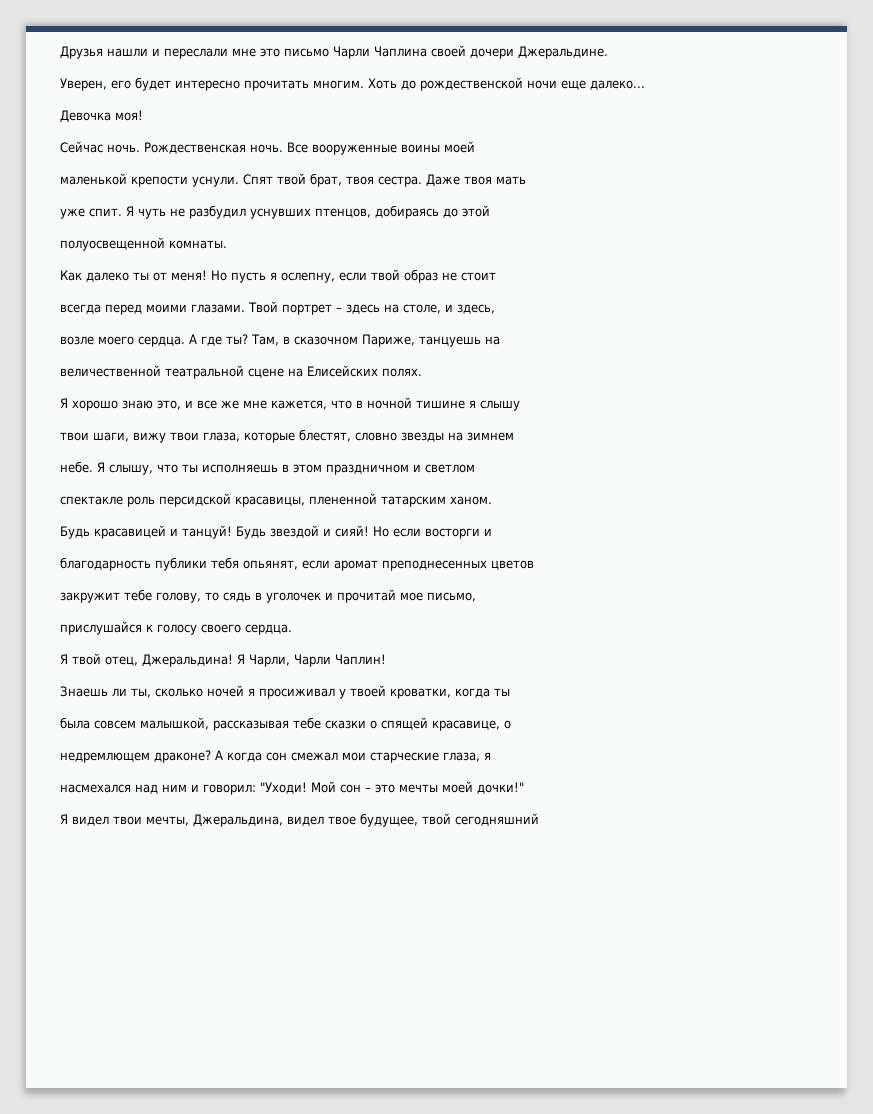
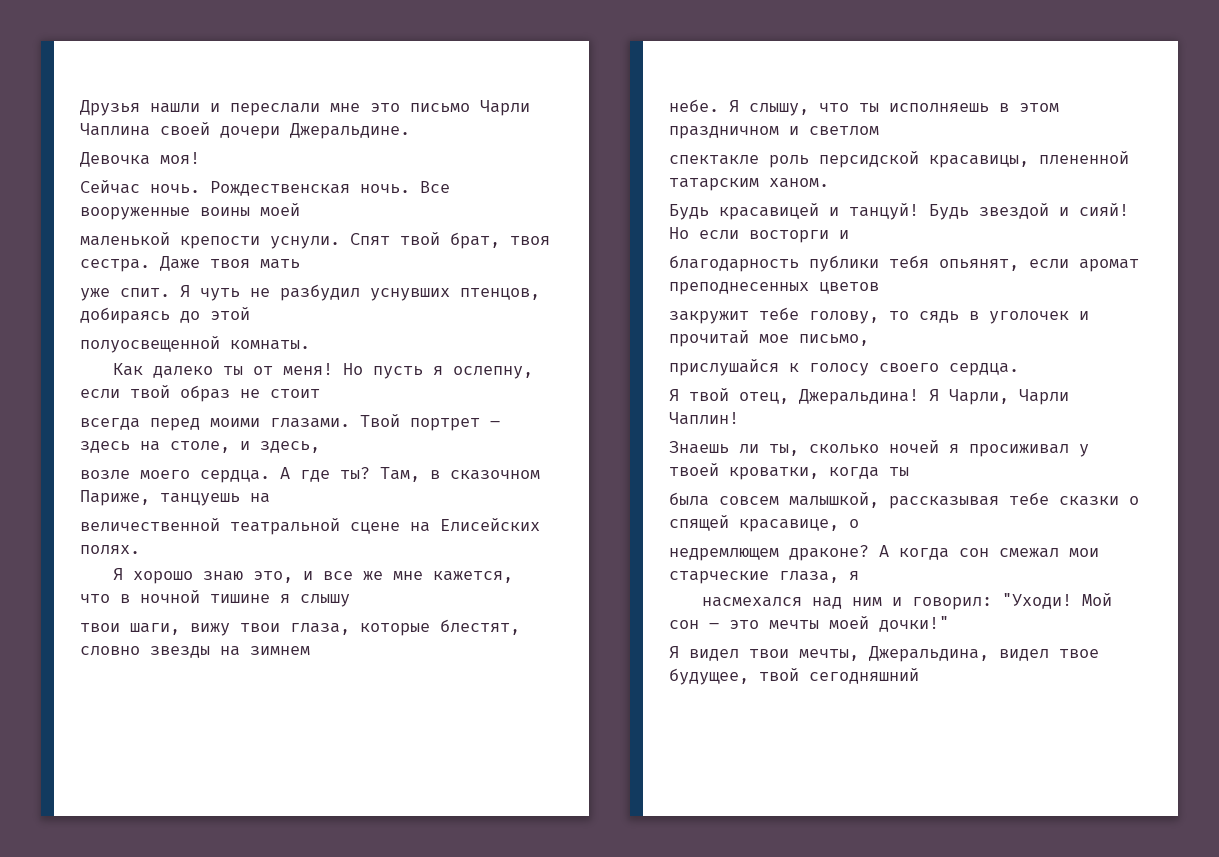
[60,77,645,91] // Уверен, его будет интересно прочитать многим. Хоть до рождественской ночи еще далеко... -> (410, 131) none

